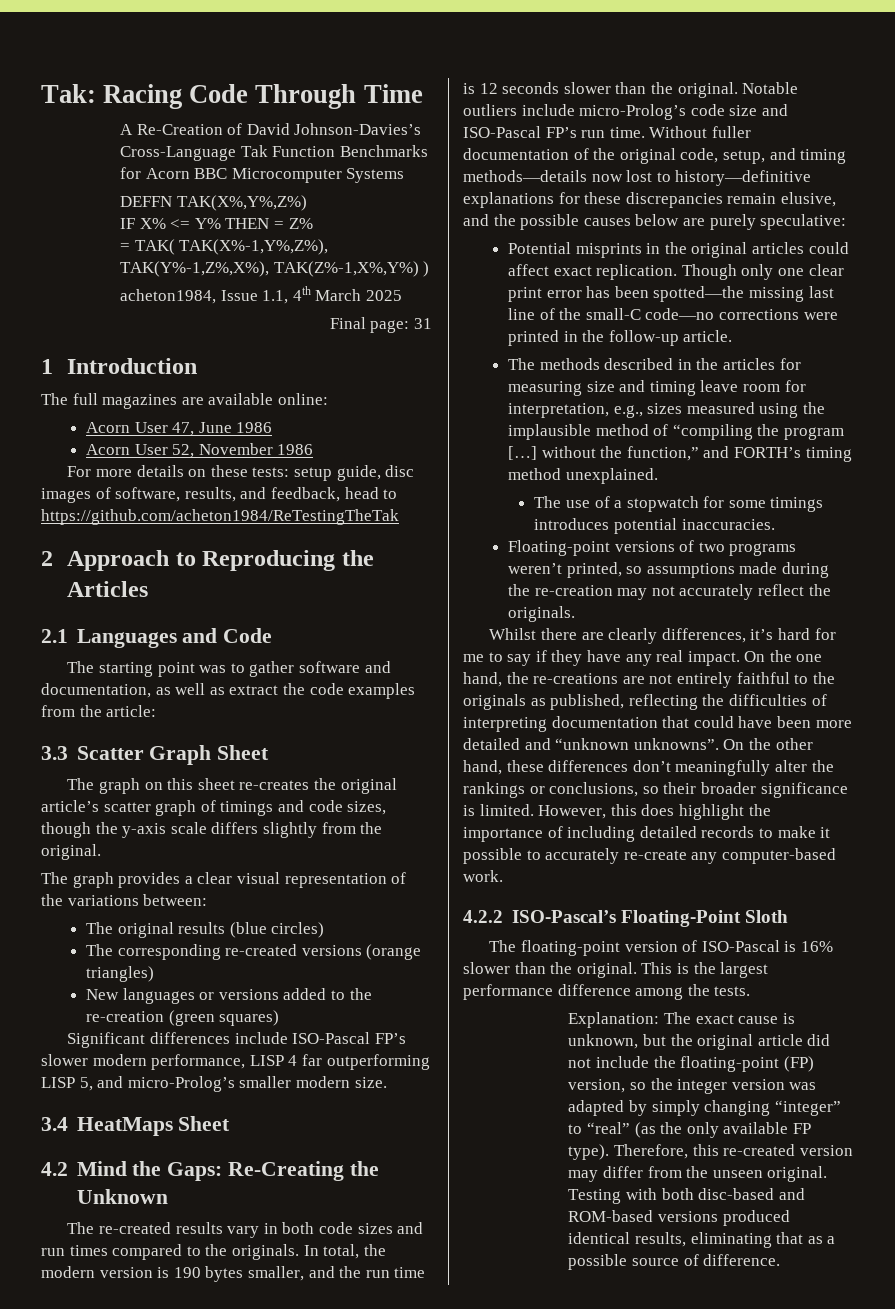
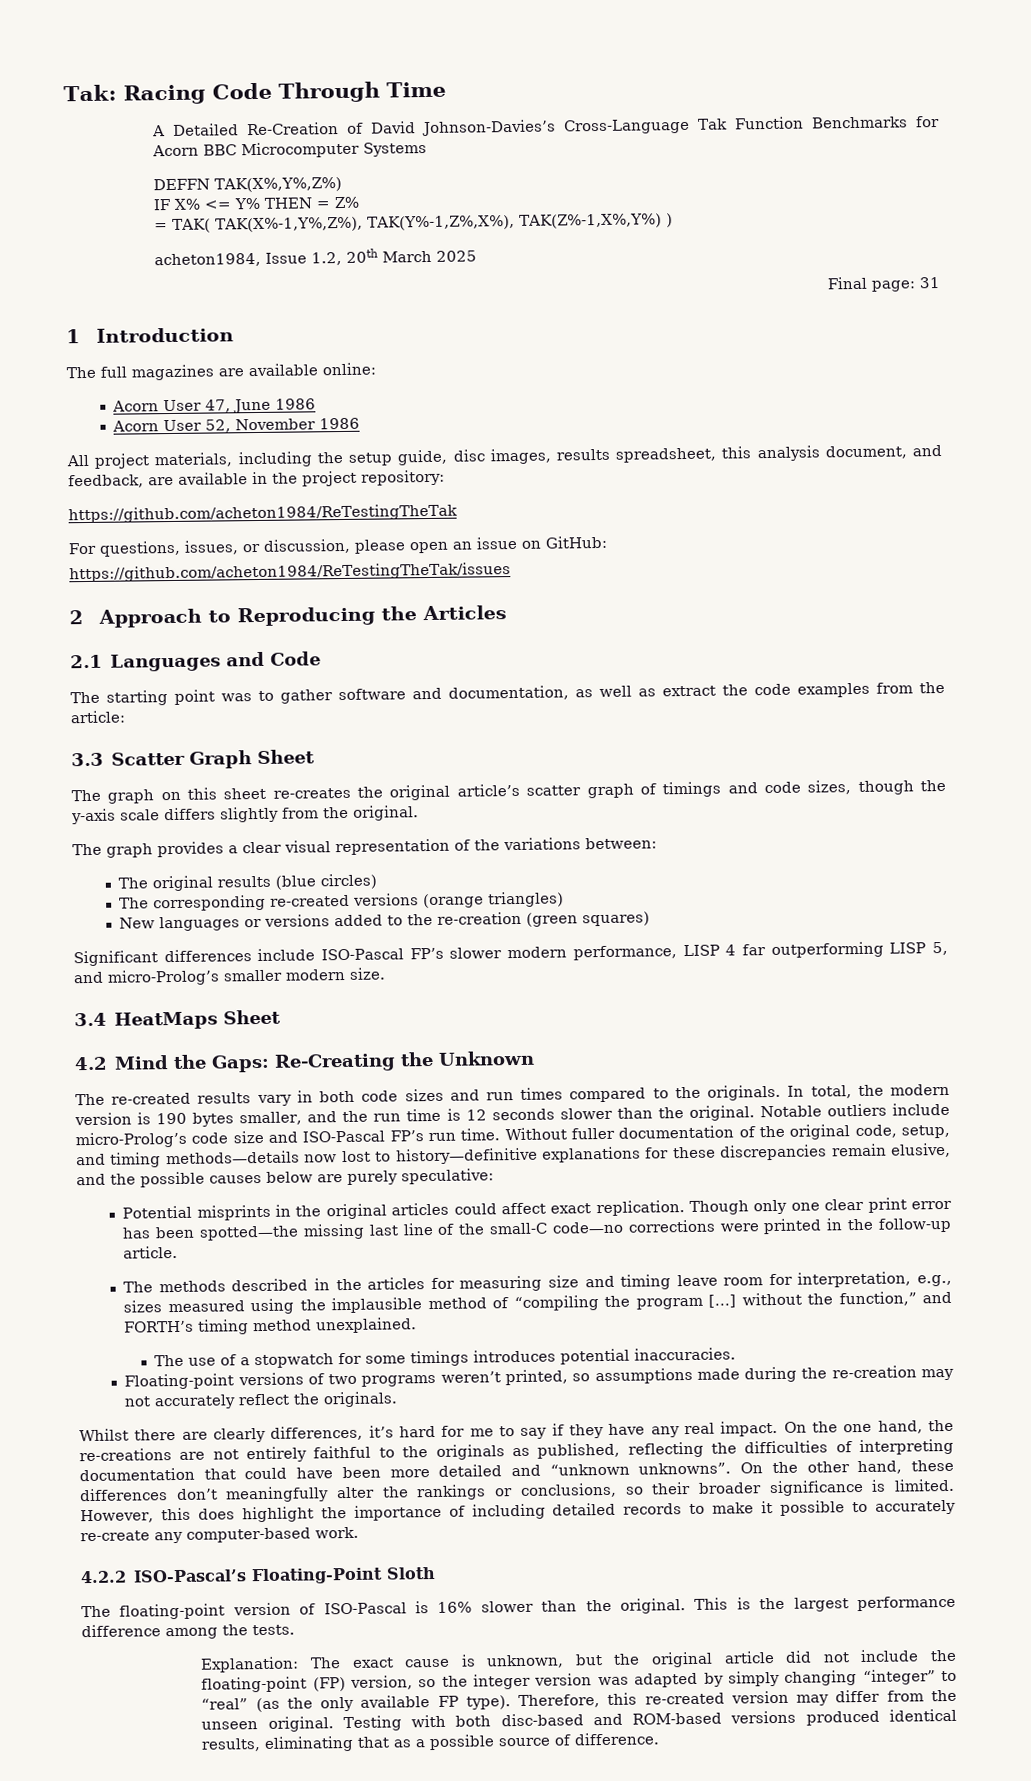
(133, 129) none -> [173,123,240,136] Detailed
[262,286,311,304] 1.1, 4th -> [311,248,379,266] 1.2, 20th
[67,465,415,481] [41,487,398,503] [41,509,399,525] For more details on these tests: setup guide, disc images of software, results, and feedback, head to https://github.com/acheton1984/ReTestingTheTak -> [66,444,942,469] [68,469,445,489] [68,503,458,524] [68,535,608,557] [69,562,511,583] All project materials, including the setup guide, disc images, results spreadsheet, this analysis document, and feedback, are available in the project repository: // https://github.com/acheton1984/ReTestingTheTak // For questions, issues, or discussion, please open an issue on GitHub: // https://github.com/acheton1984/ReTestingTheTak/issues

